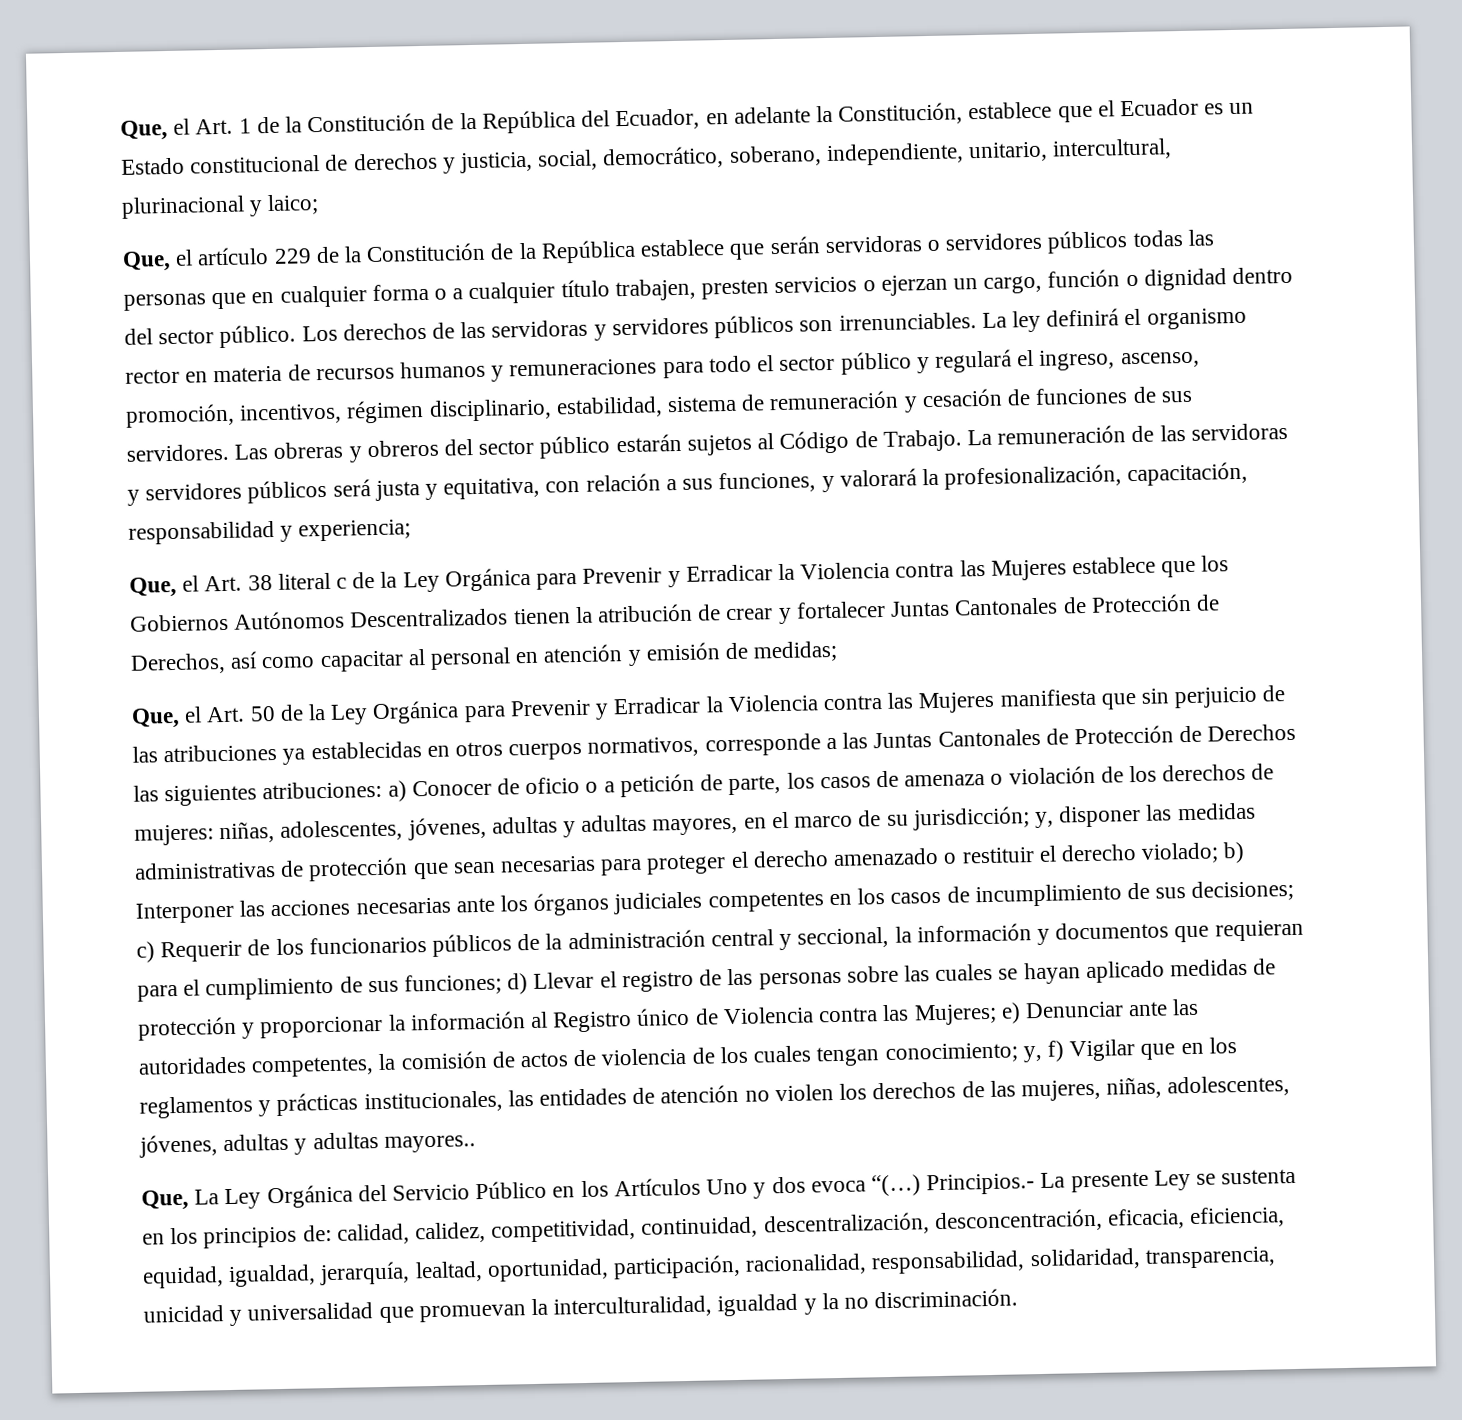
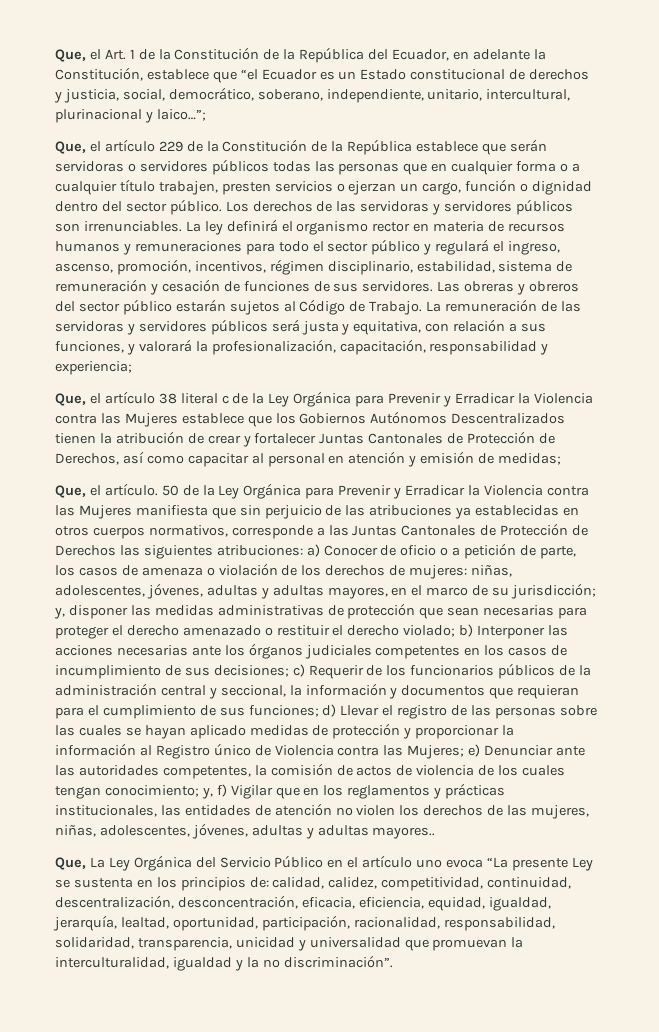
[1097,100,1115,117] el -> [240,69,258,80] “el
[267,194,320,216] laico; -> [156,109,206,121] laico…”;
[204,575,243,592] Art. -> [104,391,155,404] artículo
[206,706,246,723] Art. -> [104,483,158,496] artículo.
[580,1172,1066,1199] los Artículos Uno y dos evoca “(…) Principios.- La -> [347,855,508,868] el artículo uno evoca “La
[874,1288,1019,1309] discriminación. -> [283,955,393,968] discriminación”.

